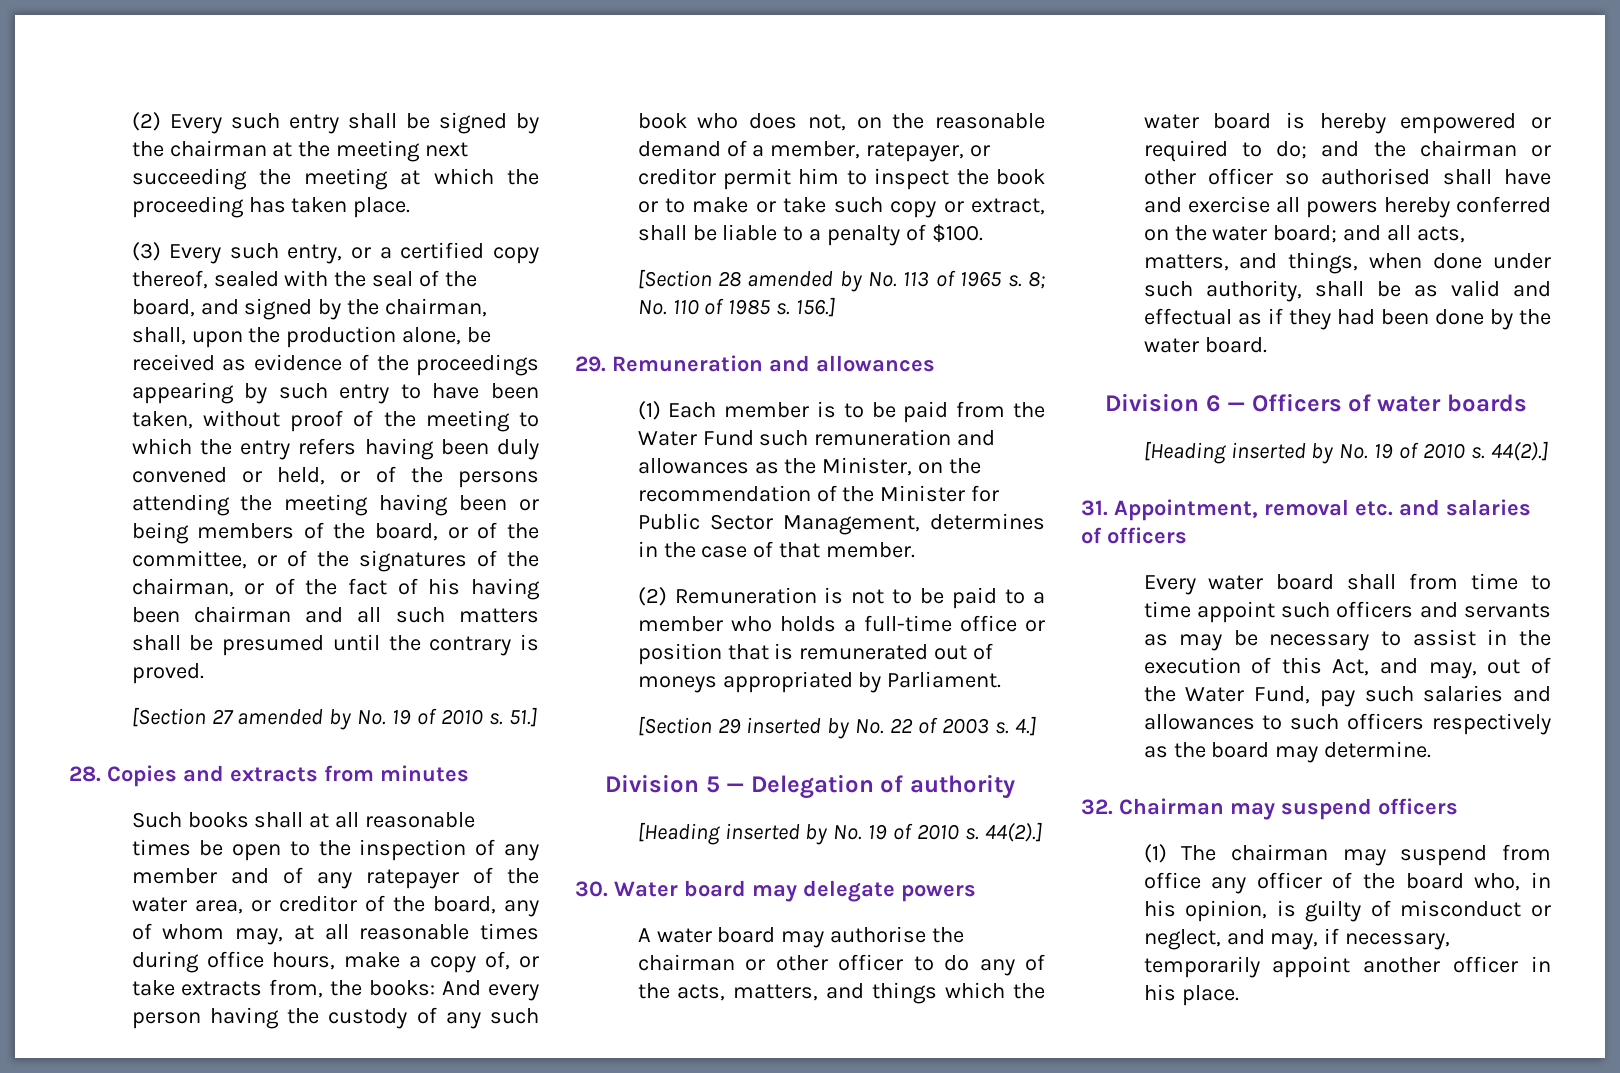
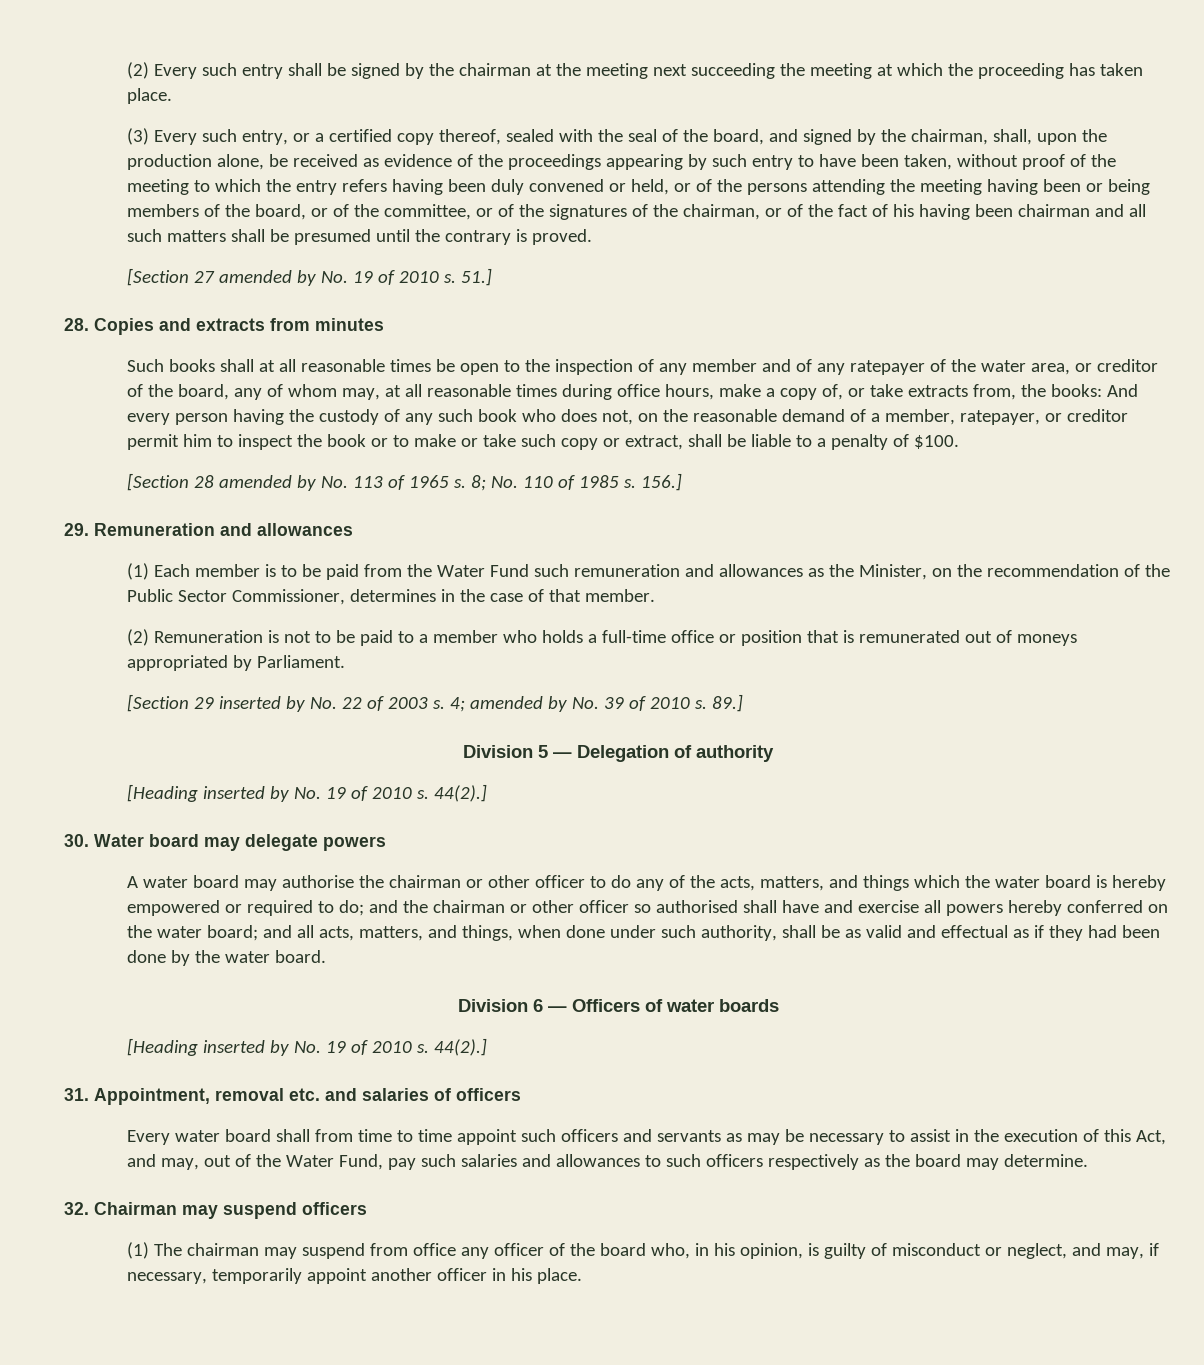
[880,485,1000,502] Minister for -> (1171, 570) none
[782,515,920,535] Management, -> [232,589,346,605] Commissioner,
[1015,716,1037,736] 4.] -> [450,694,744,712] 4; amended by No. 39 of 2010 s. 89.]

